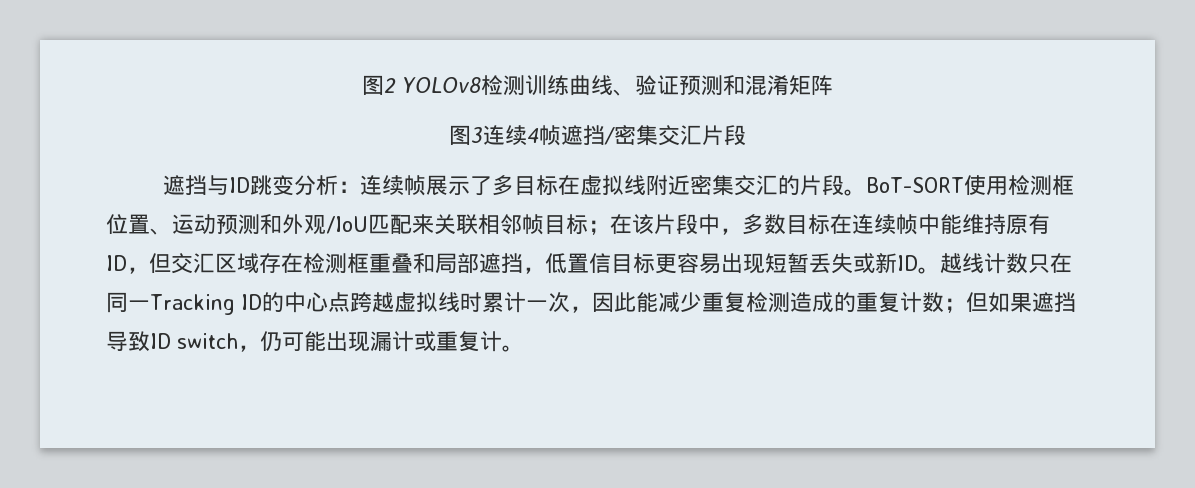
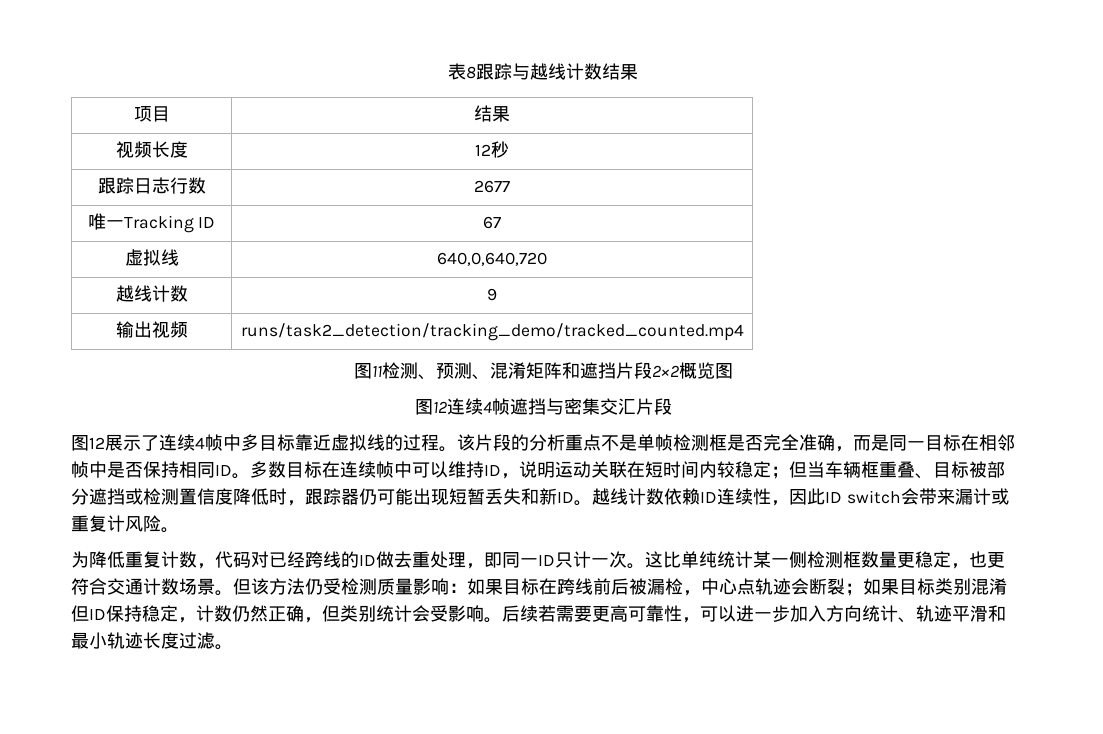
[362,75,833,96] [449,125,483,145] 图2 YOLOv8检测训练曲线、验证预测和混淆矩阵 // 图3 -> [448,63,638,80] [133,106,170,122] [474,105,511,122] [115,141,188,158] [475,141,510,158] [97,177,206,194] [474,180,511,193] [87,213,216,233] [483,216,502,229] [124,249,179,266] [437,252,547,266] [115,285,188,302] [487,288,498,301] [115,321,188,338] [240,323,744,341] [353,362,733,380] [414,399,447,415] 表8跟踪与越线计数结果 // 项目 | 结果 // 视频长度 | 12秒 // 跟踪日志行数 | 2677 // 唯一Tracking ID | 67 // 虚拟线 | 640,0,640,720 // 越线计数 | 9 // 输出视频 | runs/task2_detection/tracking_demo/tracked_counted.mp4 // 图11检测、预测、混淆矩阵和遮挡片段2×2概览图 // 图12
[604,127,615,145] / -> [545,398,564,415] 与
[163,175,1075,196] [106,214,742,235] 遮挡与ID跳变分析：连续帧展示了多目标在虚拟线附近密集交汇的片段。BoT-SORT使用检测框位置、运动预测和外观/IoU匹配来关联相邻帧目标；在该片段中， -> [71,434,1015,452] [71,461,250,479] 图12展示了连续4帧中多目标靠近虚拟线的过程。该片段的分析重点不是单帧检测框是否完全准确，而是同一目标在相邻帧中是否保持相同ID。
[940,214,1050,235] [106,253,721,274] 能维持原有ID，但交汇区域存在检测框重叠和局部遮挡，低置信目标更容易 -> [412,461,1005,479] [71,488,413,506] 可以维持ID，说明运动关联在短时间内较稳定；但当车辆框重叠、目标被部分遮挡或检测置信度降低时，跟踪器仍可能
[853,253,875,273] 或 -> [521,488,539,505] 和
[1028,253,1072,273] [106,292,1076,315] [106,331,370,352] 只在同一Tracking ID的中心点跨越虚拟线时累计一次，因此能减少重复检测造成的重复计数；但如果遮挡导致ID switch，仍可能出现 -> [664,488,955,506] 依赖ID连续性，因此ID switch会带来
[502,345,524,352] 。 -> [125,515,179,533] [71,551,1005,569] [71,578,1007,596] [71,605,1006,623] [71,632,233,650] 风险。 // 为降低重复计数，代码对已经跨线的ID做去重处理，即同一ID只计一次。这比单纯统计某一侧检测框数量更稳定，也更符合交通计数场景。但该方法仍受检测质量影响：如果目标在跨线前后被漏检，中心点轨迹会断裂；如果目标类别混淆但ID保持稳定，计数仍然正确，但类别统计会受影响。后续若需要更高可靠性，可以进一步加入方向统计、轨迹平滑和最小轨迹长度过滤。

